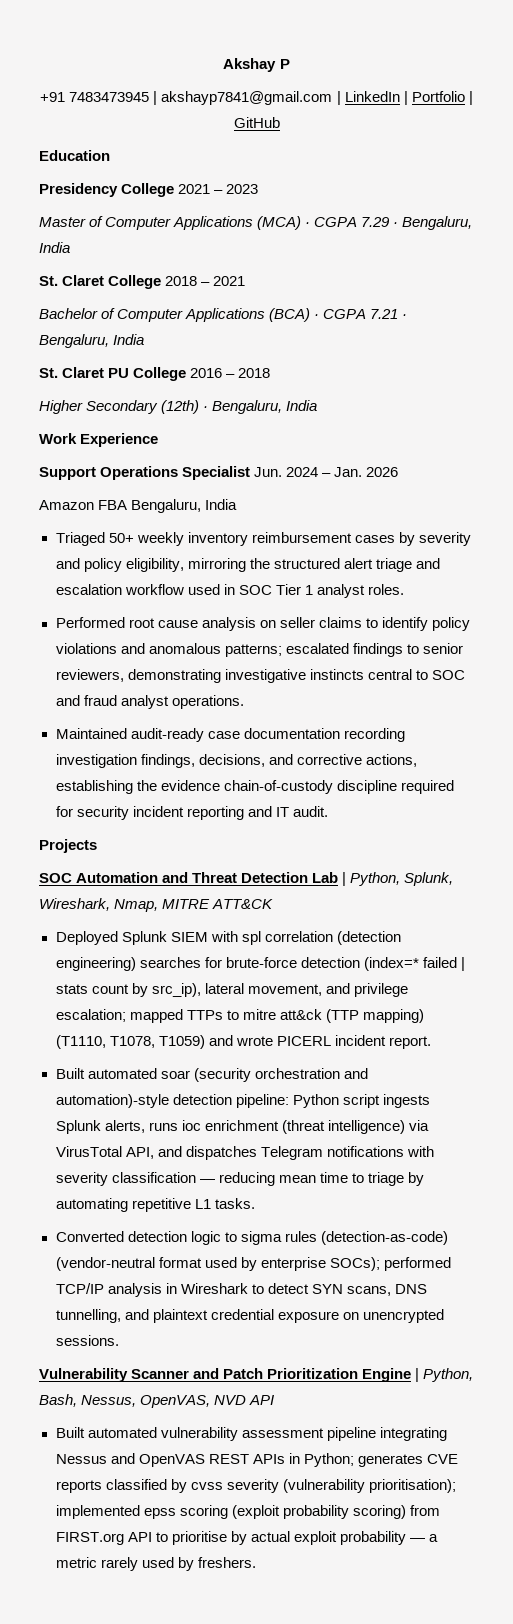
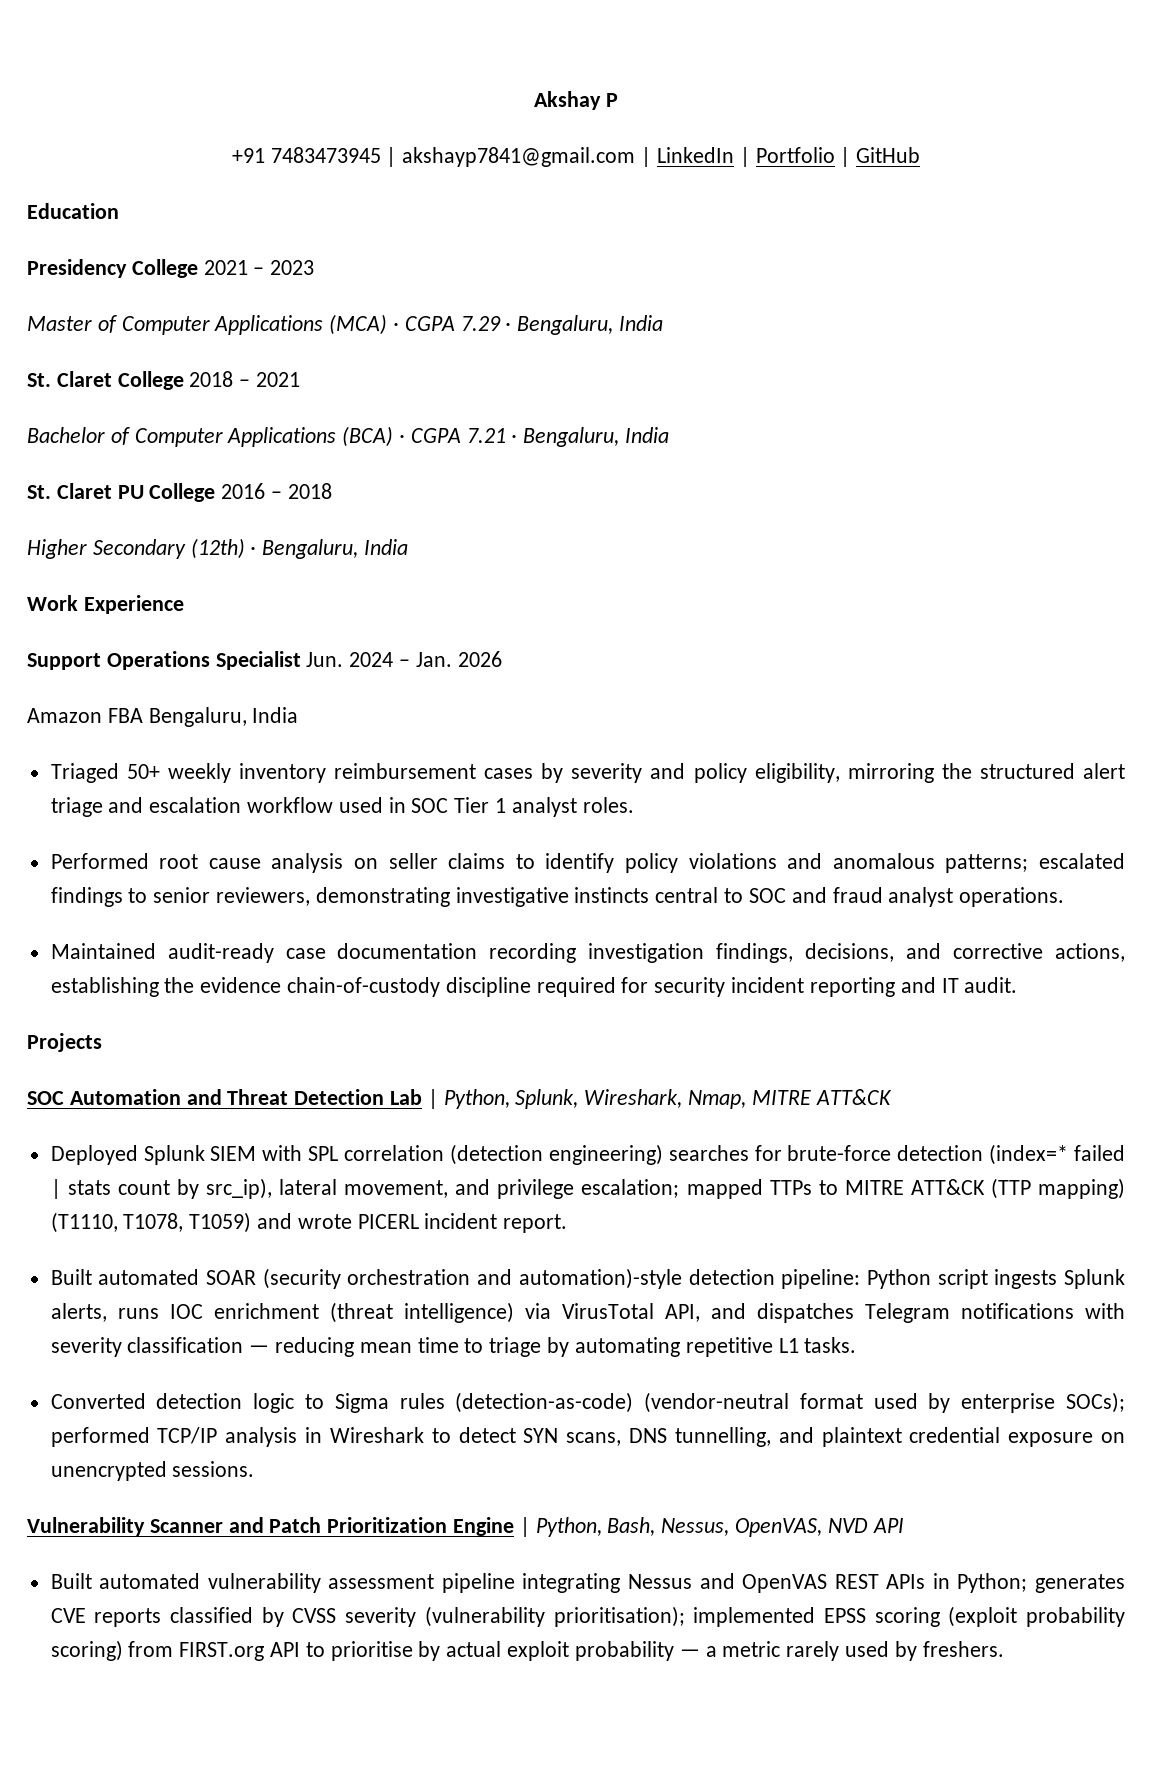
[241,931,261,945] spl -> [308,1146,339,1161] SPL
[242,1009,322,1020] mitre att&ck -> [844,1179,985,1195] MITRE ATT&CK
[160,1070,190,1079] soar -> [206,1270,257,1285] SOAR
[181,1120,201,1131] ioc -> [169,1304,203,1319] IOC
[240,1231,282,1245] sigma -> [334,1393,389,1413] Sigma
[190,1482,223,1490] cvss -> [292,1608,337,1623] CVSS
[143,1508,176,1519] epss -> [823,1608,866,1623] EPSS

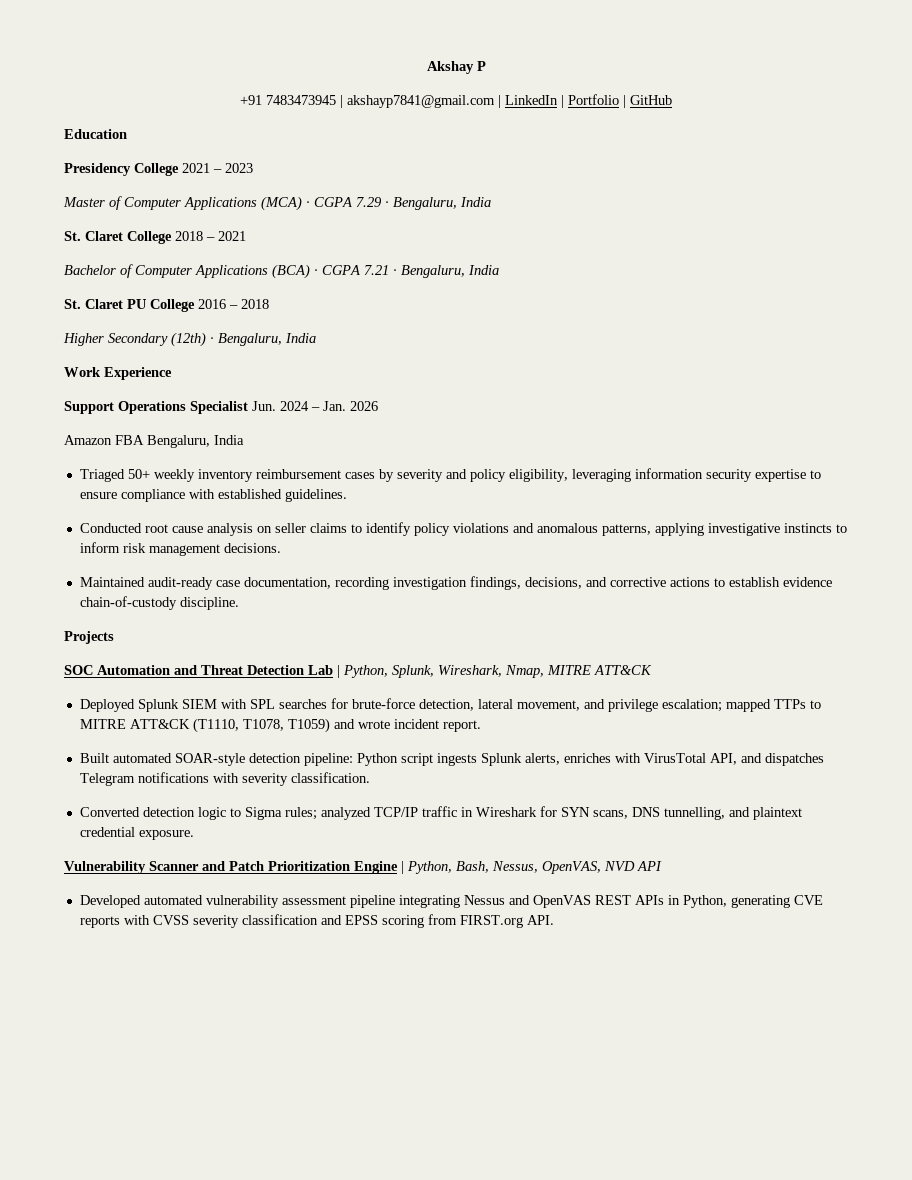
[847,763,1125,783] [50,797,634,817] [50,853,149,869] mirroring the structured alert triage and escalation workflow used in SOC Tier 1 analyst roles. // Performed -> [571,468,821,482] [79,489,347,502] [79,523,142,533] leveraging information security expertise to ensure compliance with established guidelines. // Conducted
[945,853,1125,873] [50,887,1065,907] patterns; escalated findings to senior reviewers, demonstrating investigative instincts central to SOC and fraud analyst operations. -> [601,523,847,536] [79,542,281,556] patterns, applying investigative instincts to inform risk management decisions.
[337,943,478,959] documentation -> [243,577,331,589] documentation,
[1054,943,1125,962] [50,977,1018,997] actions, establishing the evidence chain-of-custody discipline required for security incident reporting and IT audit. -> [669,577,832,587] [79,596,239,610] actions to establish evidence chain-of-custody discipline.
[344,1144,1125,1165] [50,1178,272,1199] correlation (detection engineering) searches for brute-force detection (index=* failed | stats count by src_ip), -> [278,698,474,711] searches for brute-force detection,
[990,1178,1125,1199] (TTP mapping) -> (190, 724) none
[357,1214,419,1229] PICERL -> (390, 724) none
[206,1268,682,1289] SOAR (security orchestration and automation)-style -> [174,753,245,766] SOAR-style
[117,1302,551,1323] runs IOC enrichment (threat intelligence) via -> [563,753,641,763] enriches with
[127,1337,857,1357] classification — reducing mean time to triage by automating repetitive L1 tasks. -> [290,772,370,783] classification.
[399,1392,1125,1413] [50,1427,516,1447] rules (detection-as-code) (vendor-neutral format used by enterprise SOCs); performed TCP/IP analysis in Wireshark to detect -> [284,806,557,820] rules; analyzed TCP/IP traffic in Wireshark for
[1008,1432,1125,1447] [50,1461,255,1481] exposure on unencrypted sessions. -> [138,830,194,840] exposure.
[50,1573,92,1589] Built -> [79,895,141,908] Developed
[957,1573,1125,1593] [50,1606,1125,1627] [50,1640,1004,1661] Python; generates CVE reports classified by CVSS severity (vulnerability prioritisation); implemented EPSS scoring (exploit probability scoring) from FIRST.org API to prioritise by actual exploit probability — a metric rarely used by freshers. -> [682,895,823,908] [79,914,554,928] Python, generating CVE reports with CVSS severity classification and EPSS scoring from FIRST.org API.

